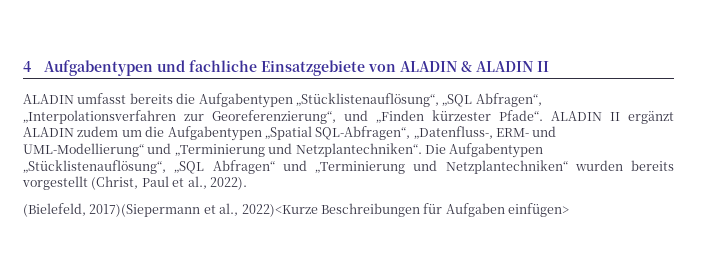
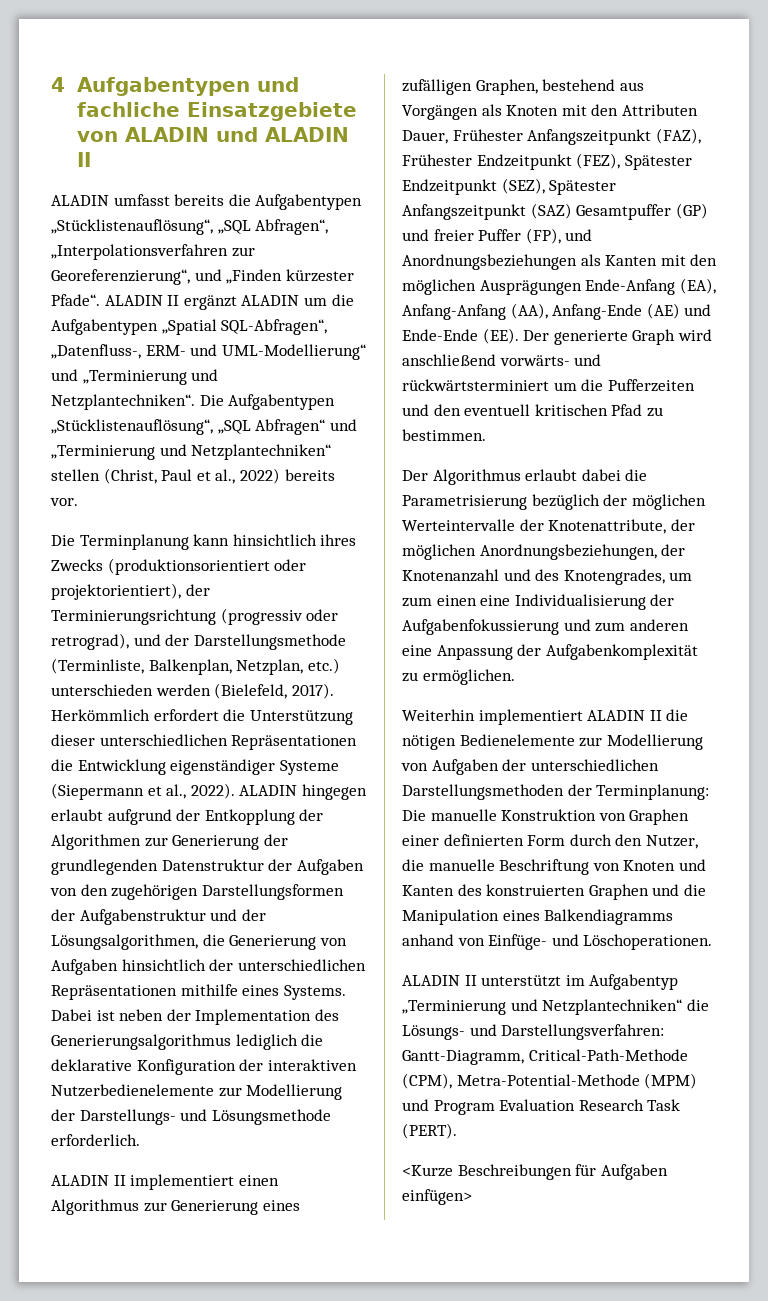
[460,61,472,72] & -> [215,127,258,142] und
[77,126,119,137] zudem -> (300, 300) none
[574,160,674,171] [22,176,88,190] wurden bereits vorgestellt -> [51,469,100,481] stellen
[209,177,247,190] [23,203,318,217] 2022). // (Bielefeld, 2017)(Siepermann et al., 2022)<Kurze -> [239,468,335,484] [50,498,78,506] [51,534,357,550] [51,558,307,575] [51,583,210,600] [51,608,339,625] [51,633,346,650] [51,658,340,675] [51,683,334,699] [51,709,353,725] [51,734,358,750] [51,759,339,775] [51,783,367,800] [51,809,324,825] [51,834,288,850] [51,859,364,875] [50,884,344,900] [51,909,266,925] [51,934,347,950] [51,959,366,975] [51,984,346,1000] [51,1009,339,1025] [51,1034,324,1050] [51,1059,357,1075] [51,1084,343,1100] [51,1109,331,1125] [51,1134,140,1146] [51,1174,279,1190] [51,1199,300,1215] [402,79,644,95] [402,104,698,120] [402,128,701,145] [402,153,692,170] [402,178,617,195] [402,203,708,220] [402,228,593,244] [402,254,718,270] [402,278,716,295] [402,303,712,320] [402,328,712,345] [402,354,602,366] [402,379,695,392] [402,404,663,417] [402,429,486,441] [402,469,648,485] [402,494,706,510] [402,519,695,534] [402,544,686,560] [402,569,693,585] [402,594,675,610] [402,619,689,635] [402,644,698,660] [402,669,515,685] [402,709,689,725] [402,734,703,750] [401,759,659,775] [402,784,710,800] [402,809,690,825] [402,834,698,849] [402,859,706,875] [402,884,706,900] [402,909,674,925] [402,934,713,950] [402,974,679,990] [402,999,709,1015] [402,1024,665,1040] [402,1049,688,1065] [402,1073,698,1089] [402,1099,681,1115] [402,1123,457,1139] [402,1165,453,1177] 2022) bereits vor. // Die Terminplanung kann hinsichtlich ihres Zwecks (produktionsorientiert oder projektorientiert), der Terminierungsrichtung (progressiv oder retrograd), und der Darstellungsmethode (Terminliste, Balkenplan, Netzplan, etc.) unterschieden werden (Bielefeld, 2017). Herkömmlich erfordert die Unterstützung dieser unterschiedlichen Repräsentationen die Entwicklung eigenständiger Systeme (Siepermann et al., 2022). ALADIN hingegen erlaubt aufgrund der Entkopplung der Algorithmen zur Generierung der grundlegenden Datenstruktur der Aufgaben von den zugehörigen Darstellungsformen der Aufgabenstruktur und der Lösungsalgorithmen, die Generierung von Aufgaben hinsichtlich der unterschiedlichen Repräsentationen mithilfe eines Systems. Dabei ist neben der Implementation des Generierungsalgorithmus lediglich die deklarative Konfiguration der interaktiven Nutzerbedienelemente zur Modellierung der Darstellungs- und Lösungsmethode erforderlich. // ALADIN II implementiert einen Algorithmus zur Generierung eines zufälligen Graphen, bestehend aus Vorgängen als Knoten mit den Attributen Dauer, Frühester Anfangszeitpunkt (FAZ), Frühester Endzeitpunkt (FEZ), Spätester Endzeitpunkt (SEZ), Spätester Anfangszeitpunkt (SAZ) Gesamtpuffer (GP) und freier Puffer (FP), und Anordnungsbeziehungen als Kanten mit den möglichen Ausprägungen Ende-Anfang (EA), Anfang-Anfang (AA), Anfang-Ende (AE) und Ende-Ende (EE). Der generierte Graph wird anschließend vorwärts- und rückwärtsterminiert um die Pufferzeiten und den eventuell kritischen Pfad zu bestimmen. // Der Algorithmus erlaubt dabei die Parametrisierung bezüglich der möglichen Werteintervalle der Knotenattribute, der möglichen Anordnungsbeziehungen, der Knotenanzahl und des Knotengrades, um zum einen eine Individualisierung der Aufgabenfokussierung und zum anderen eine Anpassung der Aufgabenkomplexität zu ermöglichen. // Weiterhin implementiert ALADIN II die nötigen Bedienelemente zur Modellierung von Aufgaben der unterschiedlichen Darstellungsmethoden der Terminplanung: Die manuelle Konstruktion von Graphen einer definierten Form durch den Nutzer, die manuelle Beschriftung von Knoten und Kanten des konstruierten Graphen und die Manipulation eines Balkendiagramms anhand von Einfüge- und Löschoperationen. // ALADIN II unterstützt im Aufgabentyp „Terminierung und Netzplantechniken“ die Lösungs- und Darstellungsverfahren: Gantt-Diagramm, Critical-Path-Methode (CPM), Metra-Potential-Methode (MPM) und Program Evaluation Research Task (PERT). // <Kurze

